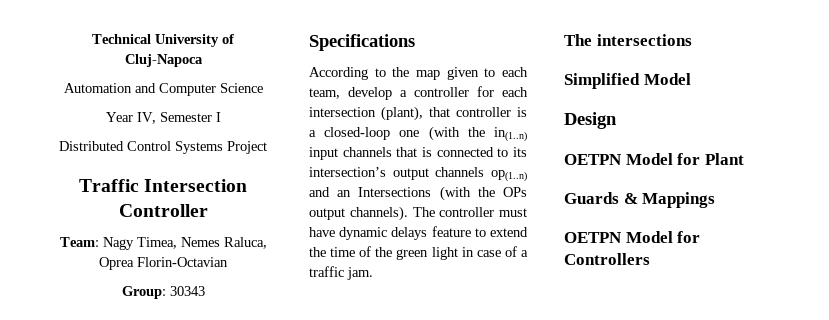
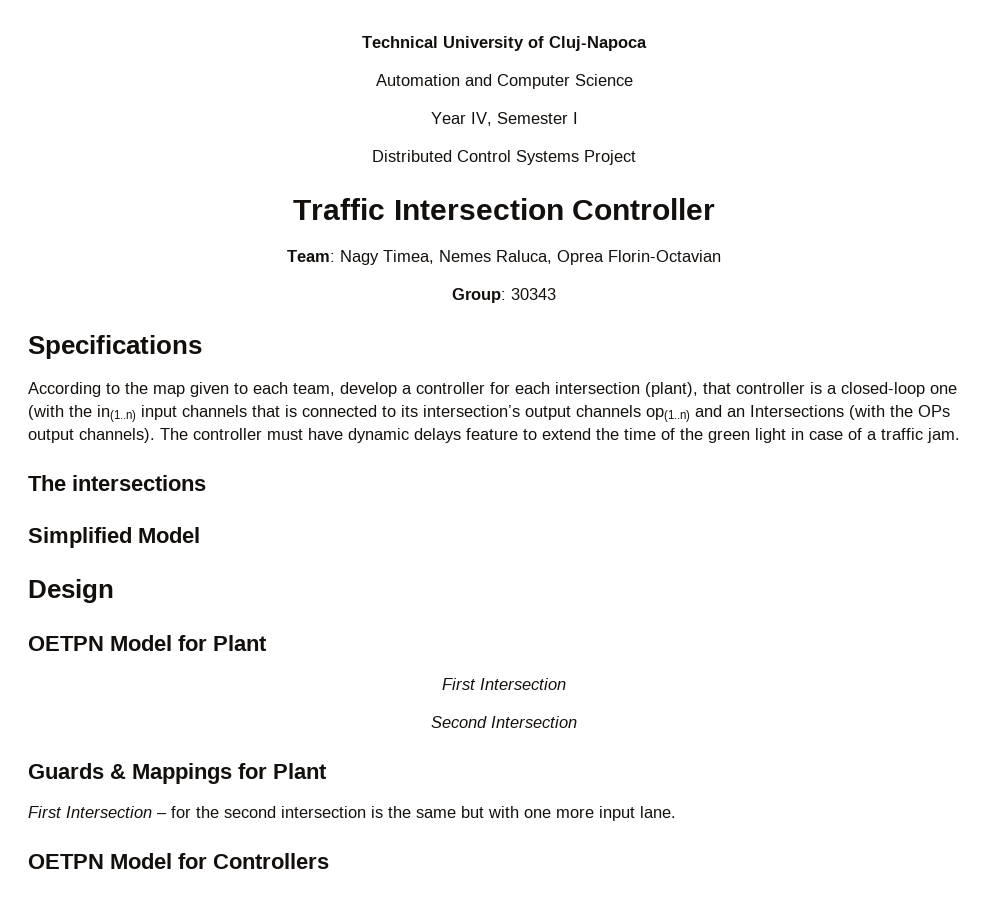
(744, 159) none -> [442,678,566,690] [431,716,577,728] // First Intersection // Second Intersection
(716, 200) none -> [238,763,327,779] [28,806,676,821] for Plant // First Intersection – for the second intersection is the same but with one more input lane.

